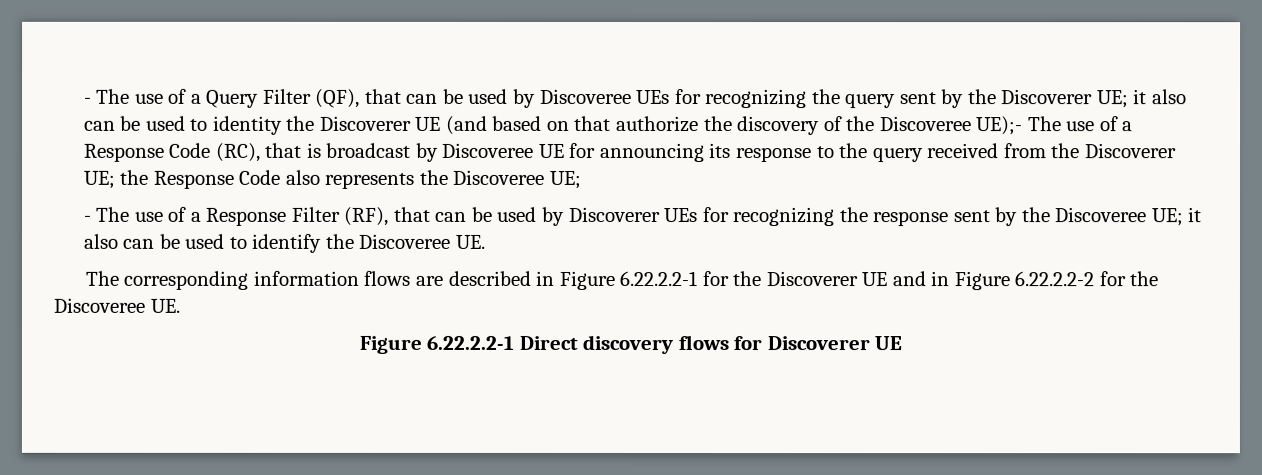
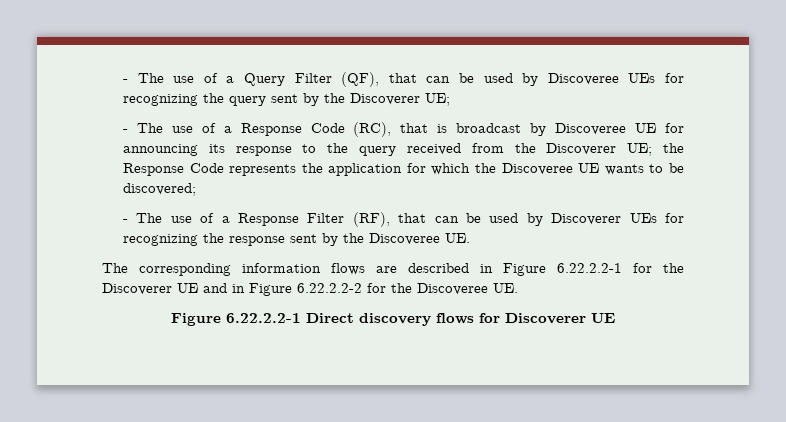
[1133,89,1187,105] [83,115,1024,136] it also can be used to identity the Discoverer UE (and based on that authorize the discovery of the Discoveree UE);- -> [122,129,128,133] // -
[285,169,321,185] also -> (224, 168) none
[453,169,582,189] Discoveree UE; -> [328,163,684,176] [122,183,196,196] application for which the Discoveree UE wants to be discovered;
[1151,207,1203,227] [82,233,452,253] UE; it also can be used to identify the Discoveree -> (440, 239) none

